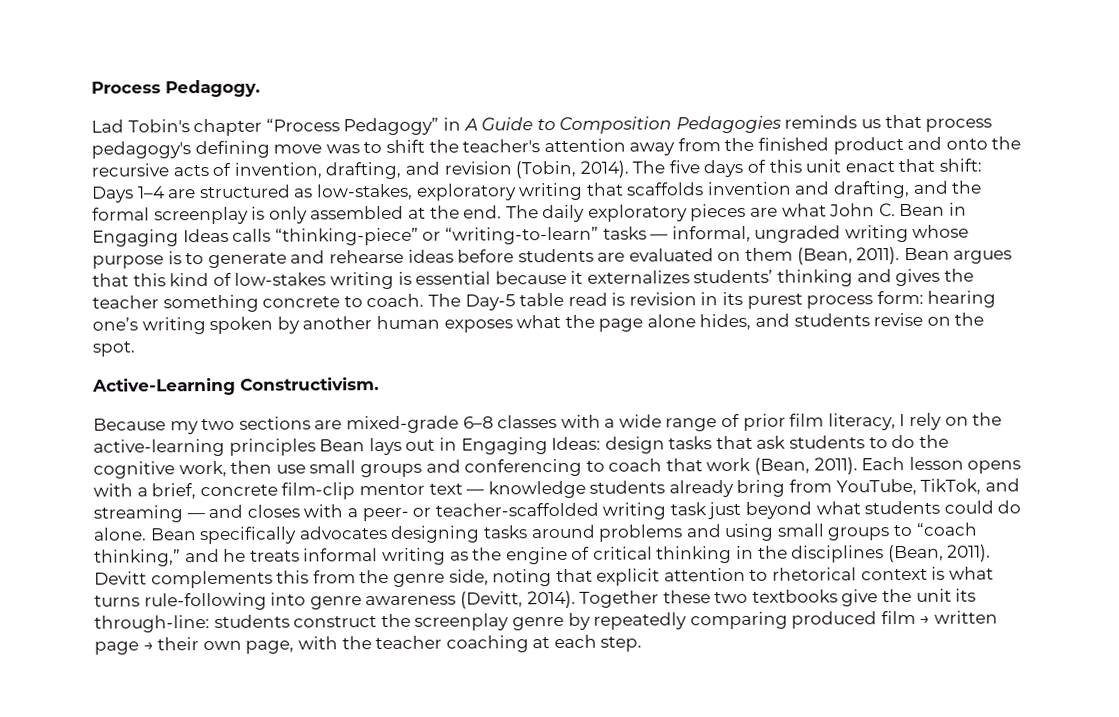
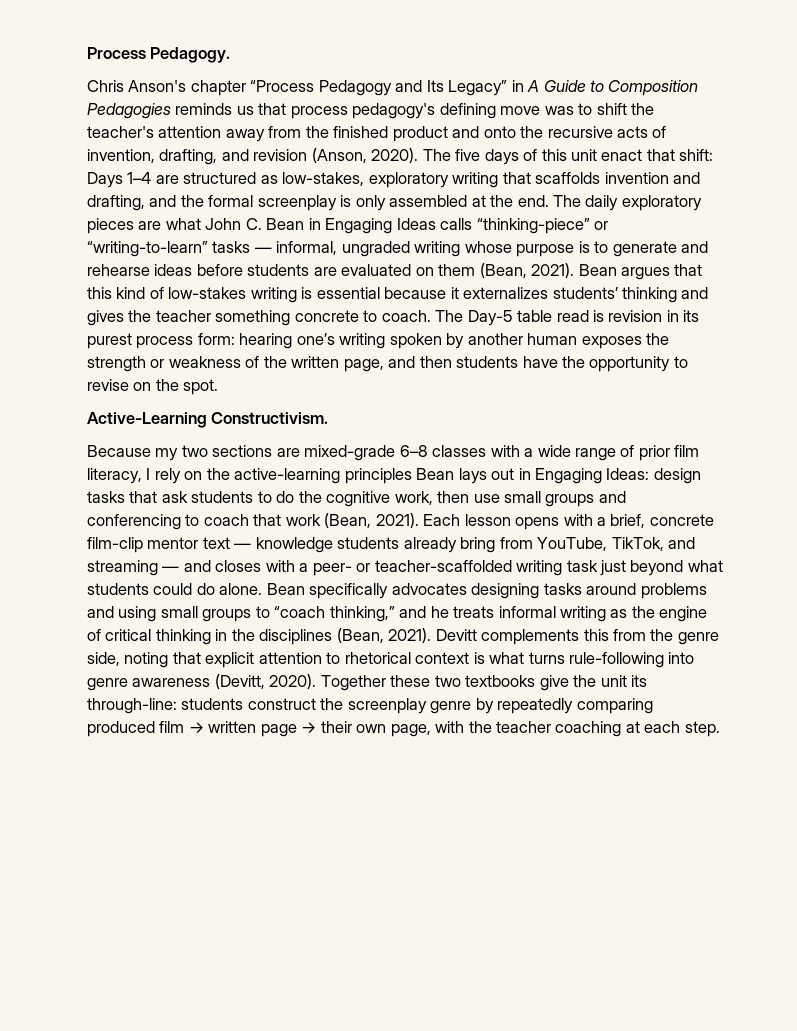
[91,117,440,137] Lad Tobin's chapter “Process Pedagogy” -> [87,80,508,96] Chris Anson's chapter “Process Pedagogy and Its Legacy”
[515,160,629,179] (Tobin, 2014). -> [311,148,419,163] (Anson, 2020).
[856,247,901,265] 2011). -> [531,263,575,278] 2021).
[516,313,870,332] what the page alone hides, and students -> [646,333,670,345] [87,356,688,372] the strength or weakness of the written page, and then students have the opportunity to
[813,457,858,475] 2011). -> [375,513,419,528] 2021).
[947,544,992,562] 2011). -> [388,628,432,643] 2021).
[526,590,576,609] 2014). -> [269,674,317,689] 2020).

